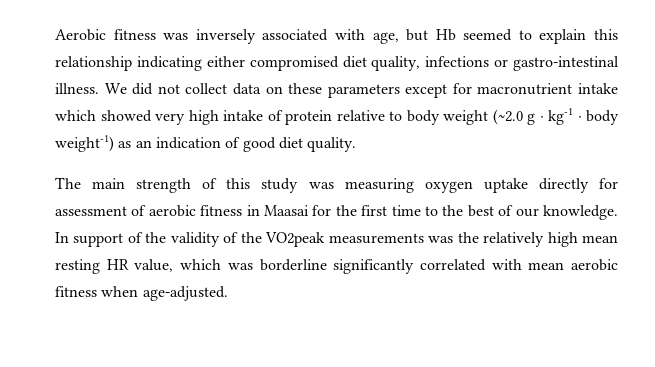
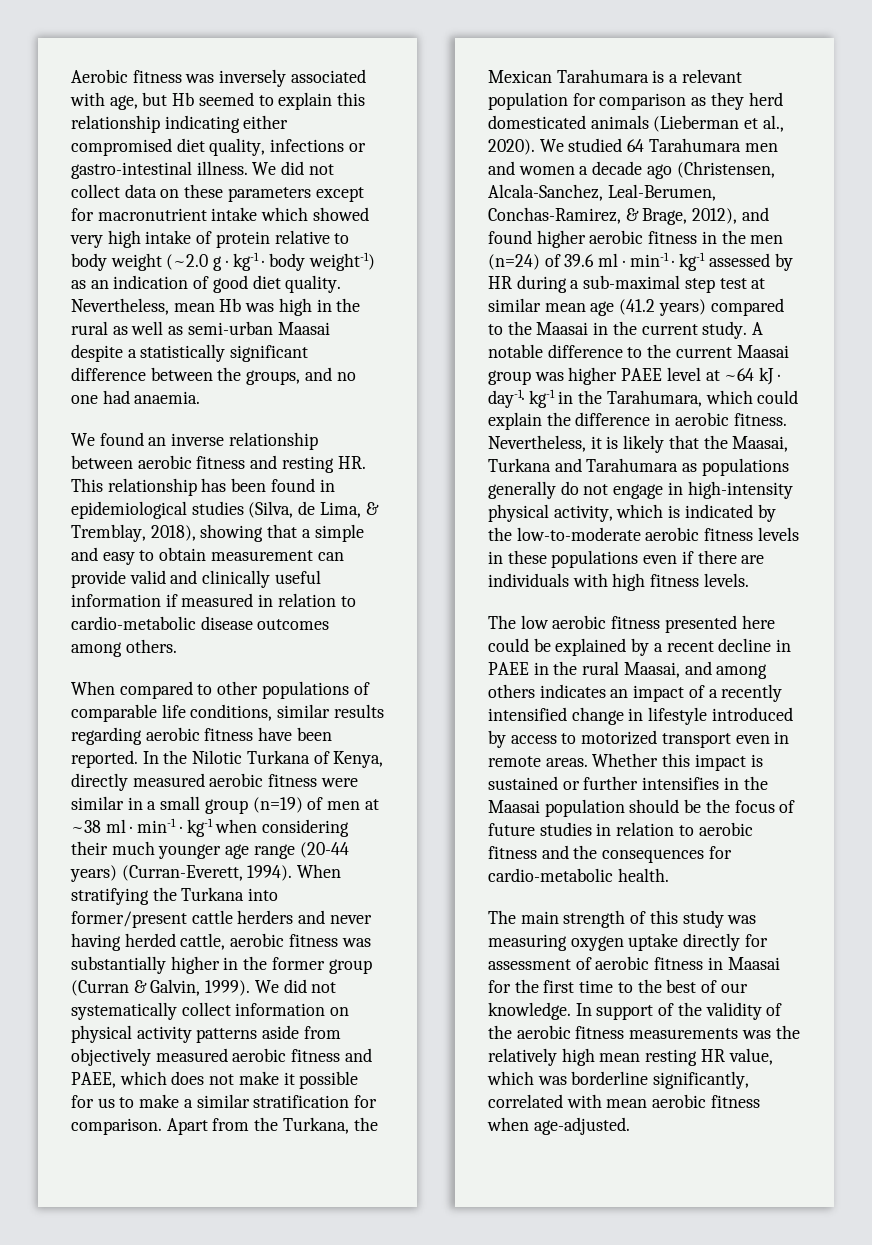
(357, 144) none -> [71,298,361,316] [71,321,330,335] [71,344,309,362] [71,367,356,385] [71,390,201,404] [71,432,318,450] [71,455,366,473] [71,478,335,496] [71,501,379,519] [71,524,364,542] [71,547,344,565] [71,570,321,588] [71,593,356,607] [71,616,330,630] [71,639,177,657] [71,681,370,699] [71,704,384,722] [71,727,332,745] [71,750,384,768] [71,773,358,791] [71,796,379,814] [71,818,350,837] [71,841,349,859] [70,864,342,882] [71,887,279,905] [71,910,372,928] [71,933,371,951] [71,956,372,974] [71,979,337,996] [71,1002,350,1020] [71,1025,341,1043] [71,1048,372,1066] [71,1071,359,1089] [71,1094,378,1108] [71,1117,378,1135] [488,69,742,83] [488,92,783,110] [488,115,784,132] [488,138,778,155] [488,161,775,179] [488,184,716,201] [488,207,769,225] [488,230,784,248] [488,252,793,271] [488,275,766,293] [488,298,784,316] [488,321,764,339] [488,344,789,358] [488,367,780,385] [488,389,799,408] [488,412,787,430] [488,435,789,453] [488,458,789,476] [488,481,793,499] [488,504,776,522] [488,527,799,541] [488,550,765,568] [488,573,749,591] [488,615,775,633] [488,638,792,656] [488,661,768,679] [488,684,783,702] [488,707,793,725] [488,730,790,748] [488,753,763,771] [488,776,768,790] [488,799,796,817] [488,822,753,836] [488,845,732,863] [488,868,669,882] Nevertheless, mean Hb was high in the rural as well as semi-urban Maasai despite a statistically significant difference between the groups, and no one had anaemia. // We found an inverse relationship between aerobic fitness and resting HR. This relationship has been found in epidemiological studies (Silva, de Lima, & Tremblay, 2018), showing that a simple and easy to obtain measurement can provide valid and clinically useful information if measured in relation to cardio-metabolic disease outcomes among others. // When compared to other populations of comparable life conditions, similar results regarding aerobic fitness have been reported. In the Nilotic Turkana of Kenya, directly measured aerobic fitness were similar in a small group (n=19) of men at ~38 ml · min-1 · kg-1 when considering their much younger age range (20-44 years) (Curran-Everett, 1994). When stratifying the Turkana into former/present cattle herders and never having herded cattle, aerobic fitness was substantially higher in the former group (Curran & Galvin, 1999). We did not systematically collect information on physical activity patterns aside from objectively measured aerobic fitness and PAEE, which does not make it possible for us to make a similar stratification for comparison. Apart from the Turkana, the Mexican Tarahumara is a relevant population for comparison as they herd domesticated animals (Lieberman et al., 2020). We studied 64 Tarahumara men and women a decade ago (Christensen, Alcala-Sanchez, Leal-Berumen, Conchas-Ramirez, & Brage, 2012), and found higher aerobic fitness in the men (n=24) of 39.6 ml · min-1 · kg-1 assessed by HR during a sub-maximal step test at similar mean age (41.2 years) compared to the Maasai in the current study. A notable difference to the current Maasai group was higher PAEE level at ~64 kJ · day-1· kg-1 in the Tarahumara, which could explain the difference in aerobic fitness. Nevertheless, it is likely that the Maasai, Turkana and Tarahumara as populations generally do not engage in high-intensity physical activity, which is indicated by the low-to-moderate aerobic fitness levels in these populations even if there are individuals with high fitness levels. // The low aerobic fitness presented here could be explained by a recent decline in PAEE in the rural Maasai, and among others indicates an impact of a recently intensified change in lifestyle introduced by access to motorized transport even in remote areas. Whether this impact is sustained or further intensifies in the Maasai population should be the focus of future studies in relation to aerobic fitness and the consequences for cardio-metabolic health.
[265,232,326,247] VO2peak -> [516,1025,625,1039] aerobic fitness
[333,259,415,274] significantly -> [653,1071,750,1089] significantly,

